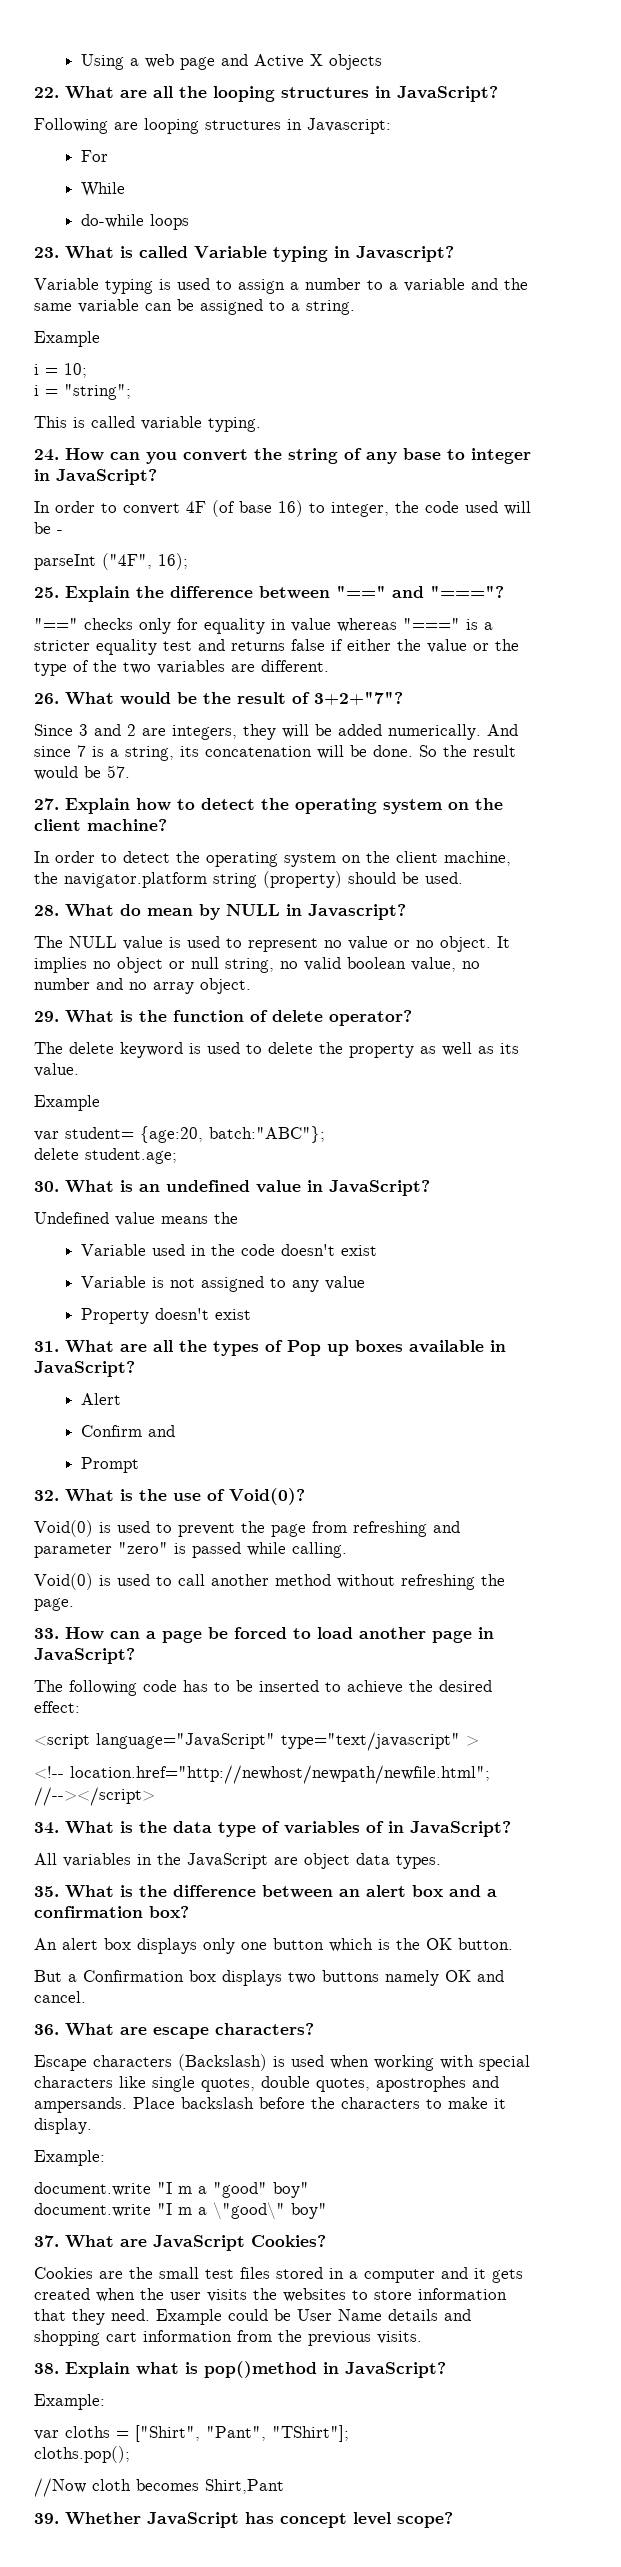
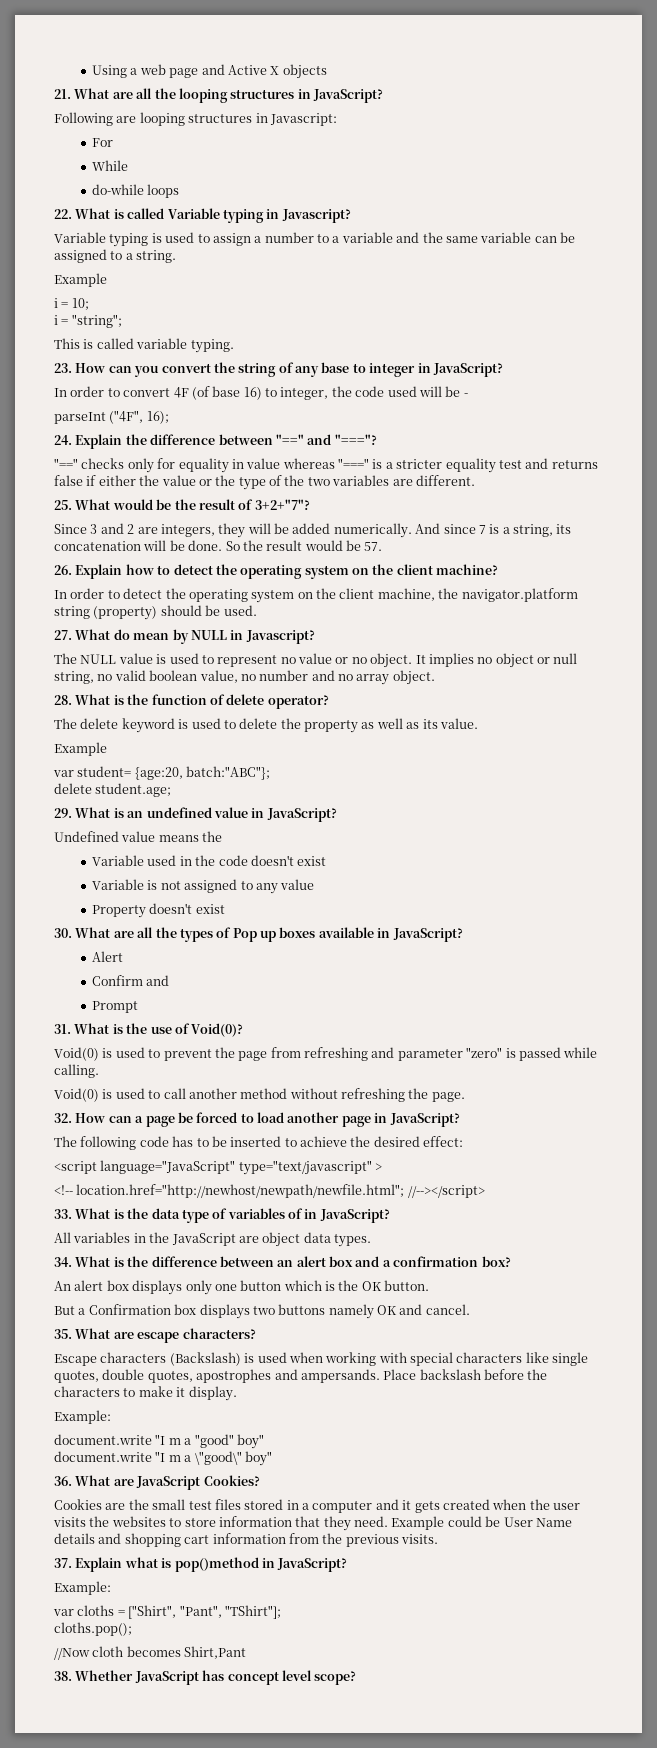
[34,87,59,98] 22. -> [54,89,71,99] 21.
[34,247,59,258] 23. -> [54,209,72,219] 22.
[34,449,59,461] 24. -> [54,363,72,373] 23.
[34,587,59,598] 25. -> [54,435,72,445] 24.
[34,693,59,704] 26. -> [54,500,72,510] 25.
[34,798,59,810] 27. -> [54,565,72,575] 26.
[34,905,59,916] 28. -> [54,630,72,640] 27.
[34,1011,59,1022] 29. -> [54,695,72,705] 28.
[34,1181,59,1192] 30. -> [54,808,72,818] 29.
[34,1341,59,1352] 31. -> [54,928,72,938] 30.
[34,1490,59,1501] 32. -> [54,1024,71,1034] 31.
[34,1628,59,1639] 33. -> [54,1113,72,1123] 32.
[34,1822,59,1834] 34. -> [54,1209,72,1219] 33.
[34,1886,59,1897] 35. -> [54,1257,72,1267] 34.
[34,2024,59,2035] 36. -> [54,1329,72,1339] 35.
[34,2235,59,2247] 37. -> [54,1476,72,1486] 36.
[34,2363,59,2374] 38. -> [54,1558,72,1568] 37.
[34,2513,59,2524] 39. -> [54,1671,72,1681] 38.

